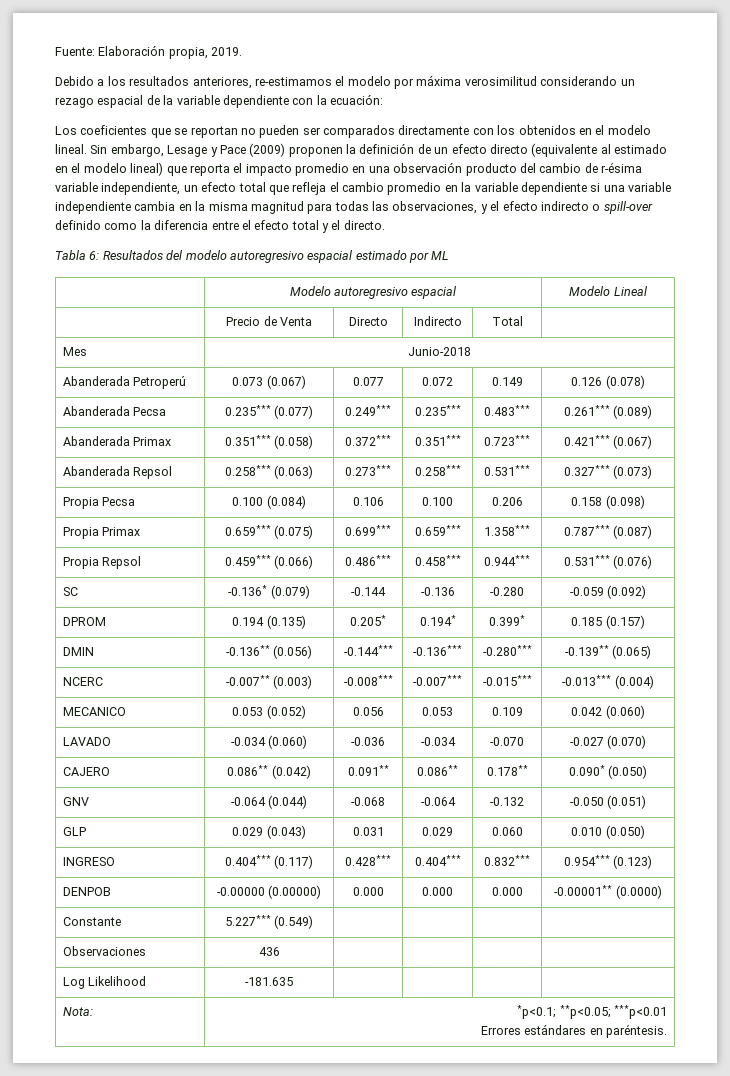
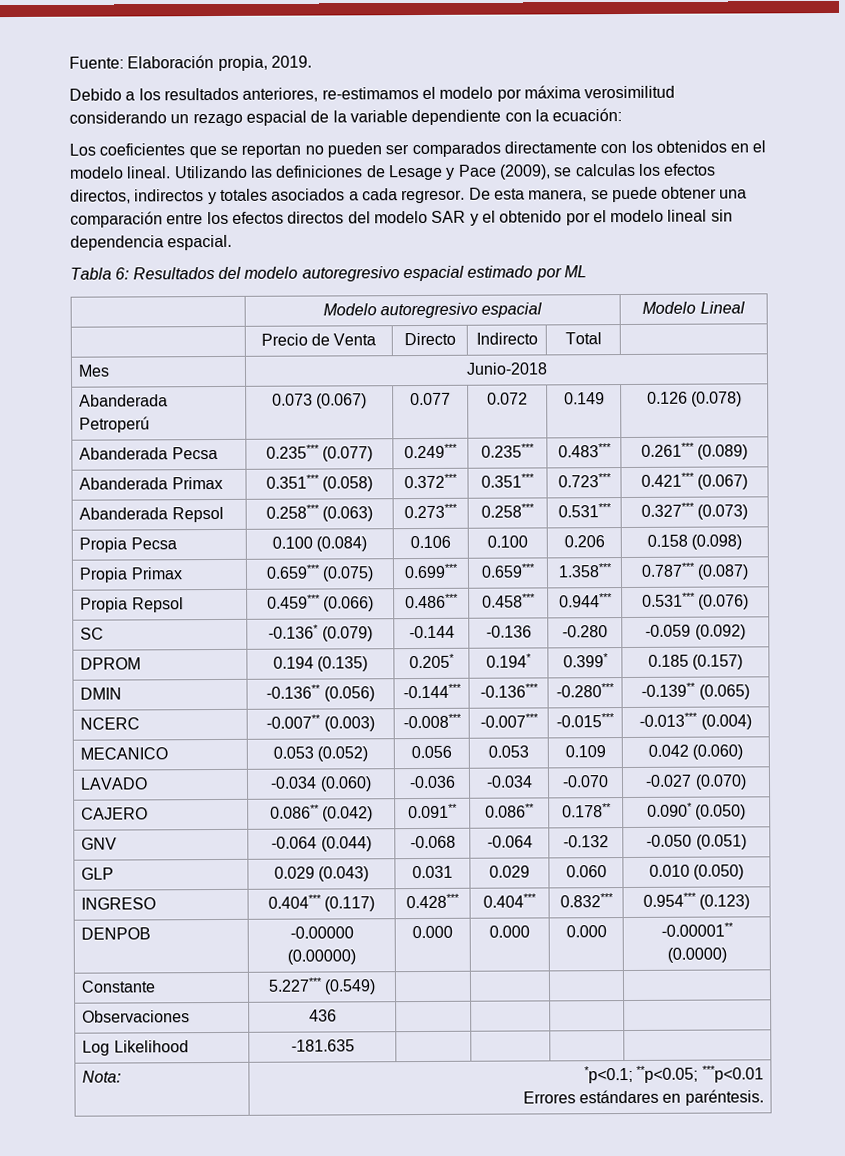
[90,143,667,157] [55,162,642,176] [55,182,671,195] [55,201,653,214] [55,220,385,233] Sin embargo, Lesage y Pace (2009) proponen la definición de un efecto directo (equivalente al estimado en el modelo lineal) que reporta el impacto promedio en una observación producto del cambio de r-ésima variable independiente, un efecto total que refleja el cambio promedio en la variable dependiente si una variable independiente cambia en la misma magnitud para todas las observaciones, y el efecto indirecto o spill-over definido como la diferencia entre el efecto total y el directo. -> [173,163,717,181] [70,186,748,205] [70,209,733,228] [70,234,233,251] Utilizando las definiciones de Lesage y Pace (2009), se calculas los efectos directos, indirectos y totales asociados a cada regresor. De esta manera, se puede obtener una comparación entre los efectos directos del modelo SAR y el obtenido por el modelo lineal sin dependencia espacial.

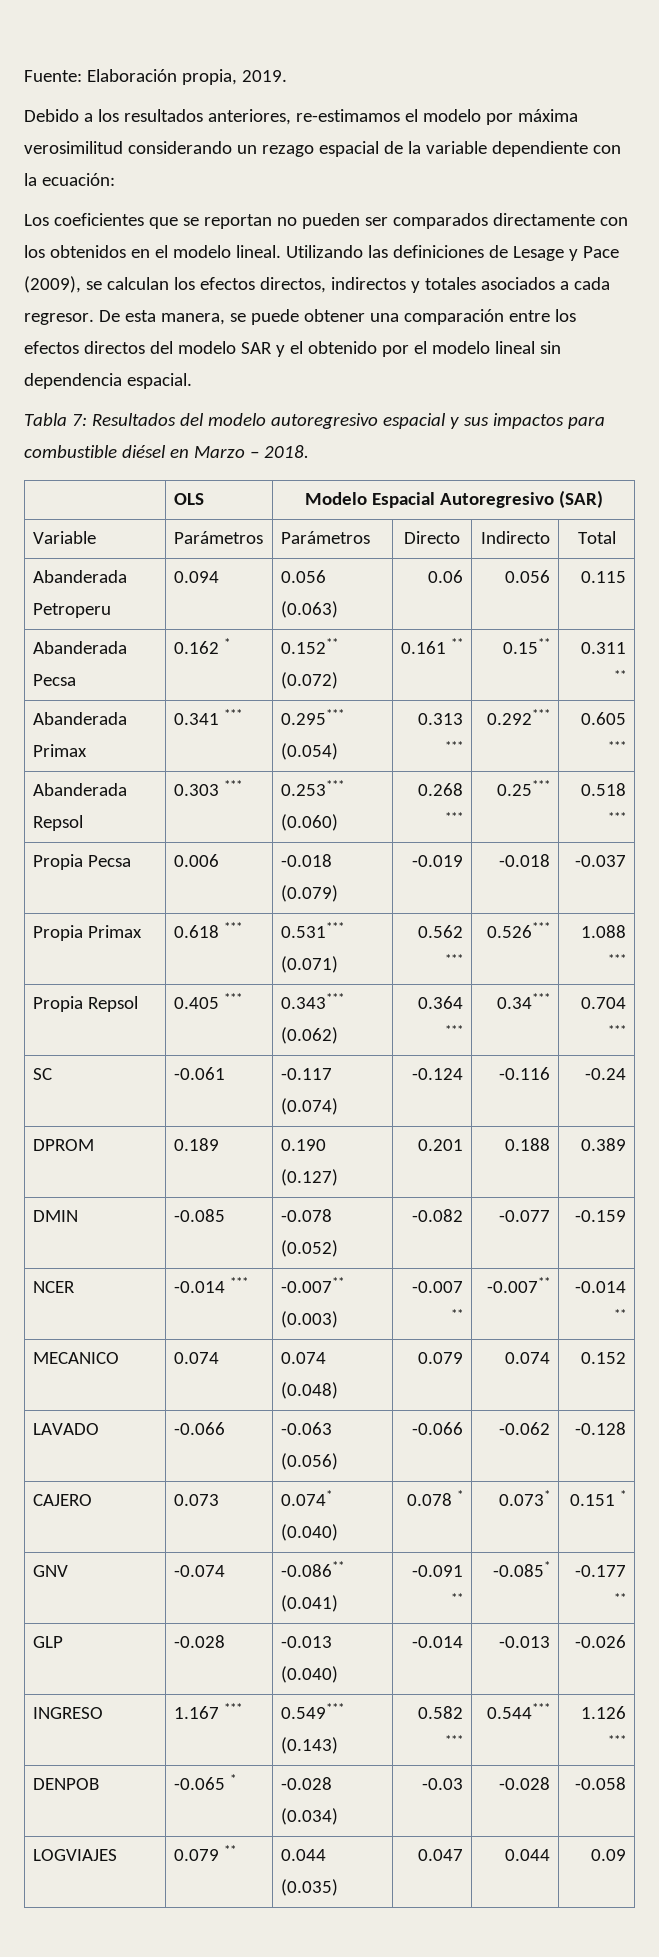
[574,163,636,177] calculas -> [106,277,169,290] calculan
[115,267,130,280] 6: -> [71,414,87,426] 7:
[467,265,587,281] [322,302,543,319] [642,301,745,314] [260,333,377,346] estimado por ML // | Modelo autoregresivo espacial | Modelo Lineal // | Precio de Venta -> [449,413,605,429] [24,445,309,458] [173,493,204,505] [304,490,603,508] [32,531,96,544] [173,531,263,544] [280,531,370,544] y sus impactos para combustible diésel en Marzo – 2018. // | OLS | Modelo Espacial Autoregresivo (SAR) // Variable | Parámetros | Parámetros
[78,364,111,377] [465,362,548,375] [79,394,169,407] [79,416,151,433] [271,393,368,409] [410,392,452,406] [487,392,528,405] [563,392,605,405] [646,391,743,407] [79,447,218,460] [265,444,374,462] [404,443,459,459] [481,443,535,458] [557,443,612,458] [640,442,749,460] [79,476,223,490] [265,474,374,492] [404,473,459,489] [481,473,535,488] [557,473,612,488] [640,472,749,490] [79,506,224,523] [265,504,374,522] [404,503,459,519] [481,503,535,518] [557,503,612,518] [640,502,749,520] [79,537,177,553] [271,536,368,552] [410,535,452,549] [487,535,528,548] [563,535,605,548] [646,534,743,550] [79,567,183,583] [265,564,375,582] [404,563,459,579] [481,563,535,578] [557,563,612,578] [640,562,750,580] [80,597,184,613] [266,594,375,612] [405,593,460,609] [482,593,536,608] [558,593,613,608] [641,592,750,610] [80,627,105,640] [268,624,373,642] [408,625,455,639] [485,625,532,638] [562,625,608,638] [645,624,746,640] [80,657,142,670] [272,656,369,672] [409,653,456,669] [486,653,532,668] [562,653,609,668] [647,654,744,670] [80,687,123,700] [266,684,375,702] [402,683,462,699] [479,683,539,698] [556,683,615,698] [641,682,750,700] [80,717,141,730] [266,714,375,732] [402,713,462,729] [479,713,539,728] [556,713,615,728] [639,712,752,730] [80,747,169,760] [272,746,369,762] [411,745,453,759] [488,745,529,758] [564,745,606,758] [647,744,744,760] [80,777,149,790] [270,776,372,792] [408,775,456,789] [485,775,533,788] [562,775,609,788] [645,774,747,790] [81,807,149,820] [269,804,374,822] [408,803,459,819] [485,803,535,818] [561,803,612,818] [646,802,747,820] [81,837,118,850] [271,836,372,852] [409,835,456,849] [486,835,533,848] [563,835,609,848] [646,834,747,850] [81,867,115,880] [273,866,370,882] [412,865,454,879] [489,865,530,878] [565,865,607,878] [648,864,745,880] [81,897,157,910] [267,894,376,912] [406,893,461,909] [483,893,537,908] [559,893,614,908] [642,892,751,910] [81,927,152,940] [289,926,354,939] [287,949,356,965] [412,925,454,939] [489,925,530,938] [565,925,607,938] [660,922,734,937] [666,947,727,963] [81,980,157,993] [267,977,377,995] [82,1010,191,1023] [308,1009,337,1022] [82,1040,189,1056] [290,1039,355,1052] [82,1070,122,1083] [583,1065,764,1084] [522,1089,764,1106] | // Mes | Junio-2018 // Abanderada Petroperú | 0.073 (0.067) | 0.077 | 0.072 | 0.149 | 0.126 (0.078) // Abanderada Pecsa | 0.235*** (0.077) | 0.249*** | 0.235*** | 0.483*** | 0.261*** (0.089) // Abanderada Primax | 0.351*** (0.058) | 0.372*** | 0.351*** | 0.723*** | 0.421*** (0.067) // Abanderada Repsol | 0.258*** (0.063) | 0.273*** | 0.258*** | 0.531*** | 0.327*** (0.073) // Propia Pecsa | 0.100 (0.084) | 0.106 | 0.100 | 0.206 | 0.158 (0.098) // Propia Primax | 0.659*** (0.075) | 0.699*** | 0.659*** | 1.358*** | 0.787*** (0.087) // Propia Repsol | 0.459*** (0.066) | 0.486*** | 0.458*** | 0.944*** | 0.531*** (0.076) // SC | -0.136* (0.079) | -0.144 | -0.136 | -0.280 | -0.059 (0.092) // DPROM | 0.194 (0.135) | 0.205* | 0.194* | 0.399* | 0.185 (0.157) // DMIN | -0.136** (0.056) | -0.144*** | -0.136*** | -0.280*** | -0.139** (0.065) // NCERC | -0.007** (0.003) | -0.008*** | -0.007*** | -0.015*** | -0.013*** (0.004) // MECANICO | 0.053 (0.052) | 0.056 | 0.053 | 0.109 | 0.042 (0.060) // LAVADO | -0.034 (0.060) | -0.036 | -0.034 | -0.070 | -0.027 (0.070) // CAJERO | 0.086** (0.042) | 0.091** | 0.086** | 0.178** | 0.090* (0.050) // GNV | -0.064 (0.044) | -0.068 | -0.064 | -0.132 | -0.050 (0.051) // GLP | 0.029 (0.043) | 0.031 | 0.029 | 0.060 | 0.010 (0.050) // INGRESO | 0.404*** (0.117) | 0.428*** | 0.404*** | 0.832*** | 0.954*** (0.123) // DENPOB | -0.00000 (0.00000) | 0.000 | 0.000 | 0.000 | -0.00001** (0.0000) // Constante | 5.227*** (0.549) | | | | // Observaciones | 436 | | | | // Log Likelihood | -181.635 | | | | // Nota: | *p<0.1; **p<0.05; ***p<0.01 // Errores estándares en paréntesis. -> [32,570,127,583] [32,603,111,618] [173,571,219,583] [280,570,326,583] [280,601,338,618] [428,570,464,583] [505,570,551,583] [581,571,627,583] [32,641,127,654] [32,674,76,686] [173,638,230,654] [280,638,338,654] [280,672,338,689] [401,638,464,654] [503,638,551,654] [581,642,627,654] [614,670,627,679] [32,712,127,725] [32,744,87,757] [173,709,242,725] [280,709,344,725] [280,743,338,760] [418,713,464,725] [445,741,464,750] [487,709,551,725] [581,712,627,725] [608,741,627,750] [32,783,127,796] [32,815,83,831] [173,780,242,796] [280,780,344,796] [280,814,338,831] [418,783,464,796] [445,812,464,821] [497,780,551,796] [581,783,627,796] [608,812,627,821] [32,854,131,870] [173,854,219,867] [280,854,332,867] [280,885,338,902] [412,855,464,867] [499,854,551,867] [575,855,627,867] [32,925,142,941] [173,922,242,938] [280,922,344,938] [280,956,338,973] [418,925,464,938] [445,954,464,963] [487,922,551,938] [581,925,627,938] [608,954,627,963] [32,996,138,1012] [173,993,242,1009] [280,993,344,1009] [280,1027,338,1044] [418,996,464,1009] [445,1025,464,1034] [497,993,551,1009] [581,997,627,1009] [608,1025,627,1034] [32,1068,52,1080] [173,1067,225,1080] [280,1068,332,1080] [280,1098,338,1115] [412,1068,464,1080] [499,1067,551,1080] [585,1068,627,1080] [32,1139,94,1151] [173,1138,219,1151] [280,1139,326,1151] [280,1169,338,1186] [418,1139,464,1151] [505,1138,551,1151] [581,1138,627,1151] [32,1210,78,1222] [173,1209,225,1222] [280,1209,332,1222] [280,1240,338,1257] [412,1209,464,1222] [499,1210,551,1222] [575,1210,627,1222] [32,1281,75,1293] [173,1277,248,1293] [280,1277,344,1293] [280,1311,338,1328] [412,1281,464,1293] [451,1309,464,1318] [487,1277,551,1293] [575,1281,627,1293] [614,1309,627,1318] [32,1352,119,1364] [173,1352,219,1364] [280,1352,326,1364] [280,1382,338,1399] [418,1352,464,1364] [505,1352,551,1364] [581,1352,627,1364] [32,1423,99,1435] [173,1422,225,1435] [280,1422,332,1435] [280,1453,338,1470] [412,1422,464,1435] [499,1422,551,1435] [575,1422,627,1435] [32,1494,92,1506] [173,1494,219,1506] [280,1490,332,1506] [280,1524,338,1541] [407,1490,464,1506] [499,1490,551,1506] [570,1490,627,1506] [32,1565,68,1577] [173,1565,225,1577] [280,1561,344,1577] [280,1595,338,1612] [412,1565,464,1577] [451,1593,464,1602] [493,1561,551,1577] [575,1565,627,1577] [614,1593,627,1602] [32,1636,63,1648] [173,1635,225,1648] [280,1636,332,1648] [280,1666,338,1683] [412,1636,464,1648] [499,1636,551,1648] [575,1635,627,1648] [32,1707,103,1719] [173,1703,242,1719] [280,1703,344,1719] [280,1737,338,1754] [418,1706,464,1719] [445,1735,464,1744] [487,1703,551,1719] [581,1706,627,1719] [608,1735,627,1744] [32,1778,99,1790] [173,1774,236,1790] [280,1777,332,1790] [280,1808,338,1825] [422,1778,464,1790] [499,1777,551,1790] [575,1777,627,1790] [32,1849,117,1861] [173,1845,236,1861] [280,1849,326,1861] [280,1879,338,1896] [418,1849,464,1861] [505,1849,551,1861] [591,1849,627,1861] // Abanderada Petroperu | 0.094 | 0.056 (0.063) | 0.06 | 0.056 | 0.115 // Abanderada Pecsa | 0.162 * | 0.152** (0.072) | 0.161 ** | 0.15** | 0.311 ** // Abanderada Primax | 0.341 *** | 0.295*** (0.054) | 0.313 *** | 0.292*** | 0.605 *** // Abanderada Repsol | 0.303 *** | 0.253*** (0.060) | 0.268 *** | 0.25*** | 0.518 *** // Propia Pecsa | 0.006 | -0.018 (0.079) | -0.019 | -0.018 | -0.037 // Propia Primax | 0.618 *** | 0.531*** (0.071) | 0.562 *** | 0.526*** | 1.088 *** // Propia Repsol | 0.405 *** | 0.343*** (0.062) | 0.364 *** | 0.34*** | 0.704 *** // SC | -0.061 | -0.117 (0.074) | -0.124 | -0.116 | -0.24 // DPROM | 0.189 | 0.190 (0.127) | 0.201 | 0.188 | 0.389 // DMIN | -0.085 | -0.078 (0.052) | -0.082 | -0.077 | -0.159 // NCER | -0.014 *** | -0.007** (0.003) | -0.007 ** | -0.007** | -0.014 ** // MECANICO | 0.074 | 0.074 (0.048) | 0.079 | 0.074 | 0.152 // LAVADO | -0.066 | -0.063 (0.056) | -0.066 | -0.062 | -0.128 // CAJERO | 0.073 | 0.074* (0.040) | 0.078 * | 0.073* | 0.151 * // GNV | -0.074 | -0.086** (0.041) | -0.091 ** | -0.085* | -0.177 ** // GLP | -0.028 | -0.013 (0.040) | -0.014 | -0.013 | -0.026 // INGRESO | 1.167 *** | 0.549*** (0.143) | 0.582 *** | 0.544*** | 1.126 *** // DENPOB | -0.065 * | -0.028 (0.034) | -0.03 | -0.028 | -0.058 // LOGVIAJES | 0.079 ** | 0.044 (0.035) | 0.047 | 0.044 | 0.09

